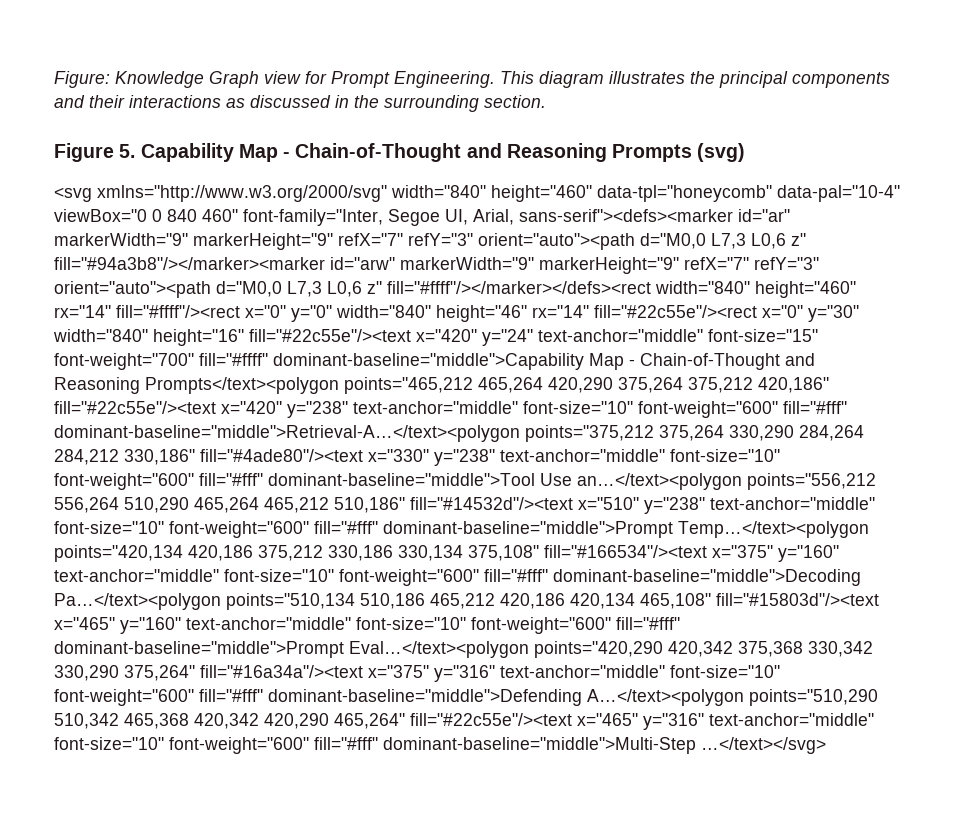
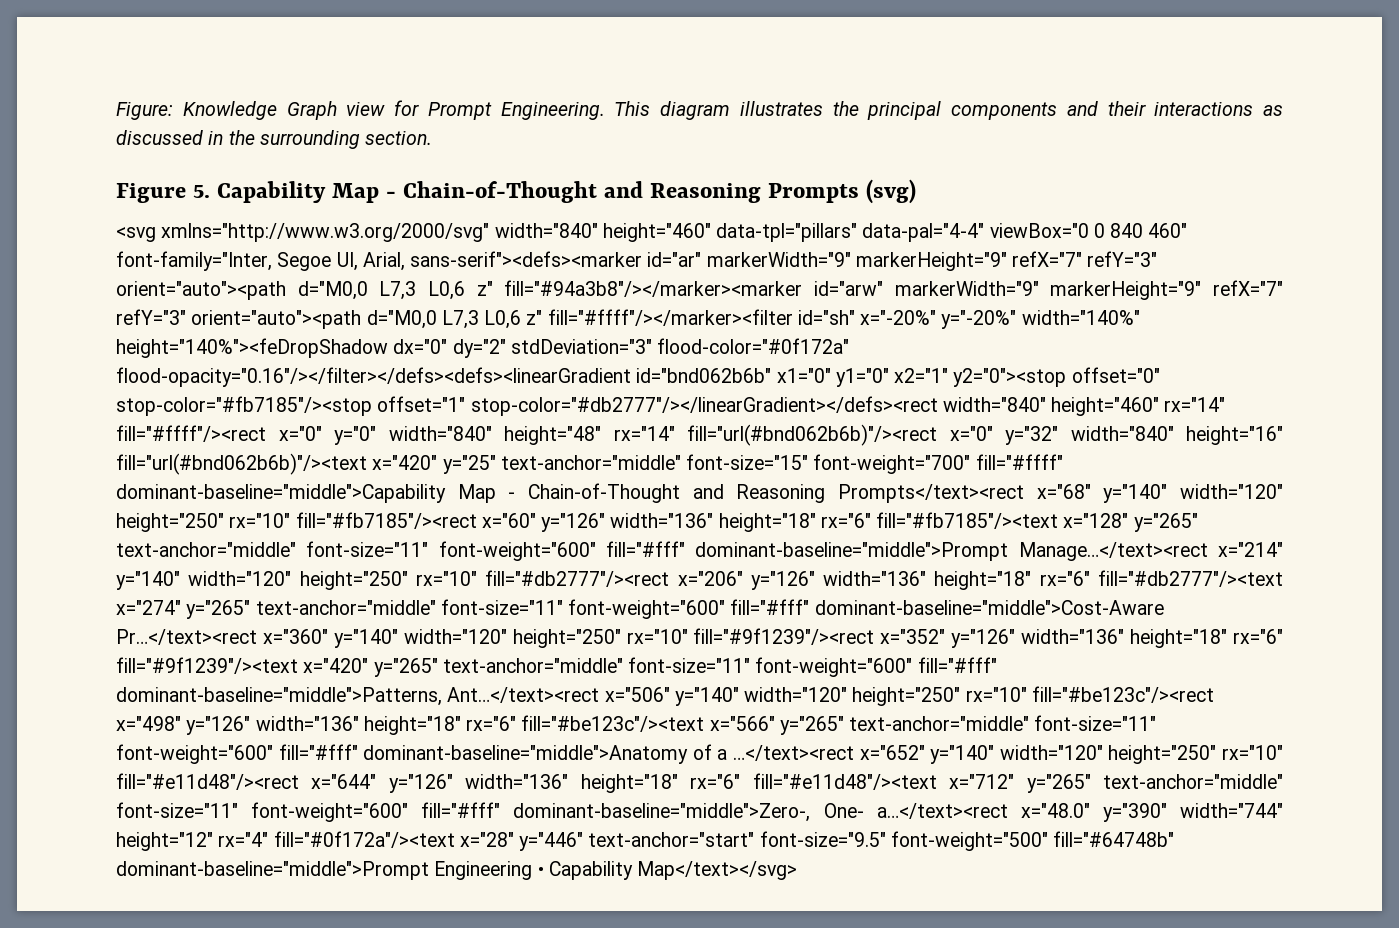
[597,185,900,202] data-tpl="honeycomb" data-pal="10-4" -> [716,223,985,242] data-tpl="pillars" data-pal="4-4"
[387,281,651,294] fill="#ffff"/></marker></defs><rect -> [547,309,1140,329] [116,338,850,358] [116,367,1160,387] [116,396,938,416] fill="#ffff"/></marker><filter id="sh" x="-20%" y="-20%" width="140%" height="140%"><feDropShadow dx="0" dy="2" stdDeviation="3" flood-color="#0f172a" flood-opacity="0.16"/></filter></defs><defs><linearGradient id="bnd062b6b" x1="0" y1="0" x2="1" y2="0"><stop offset="0" stop-color="#fb7185"/><stop offset="1" stop-color="#db2777"/></linearGradient></defs><rect
[436,305,859,322] [53,329,533,346] height="46" rx="14" fill="#22c55e"/><rect x="0" y="30" width="840" height="16" fill="#22c55e"/><text x="420" y="24" -> [504,424,1283,446] [116,453,496,475] height="48" rx="14" fill="url(#bnd062b6b)"/><rect x="0" y="32" width="840" height="16" fill="url(#bnd062b6b)"/><text x="420" y="25"
[145,377,829,394] [54,401,847,418] [54,425,864,442] [54,449,780,466] [54,473,876,490] [54,497,875,514] [54,521,869,538] [54,545,839,562] [54,569,861,586] [54,593,879,610] [54,617,680,634] [54,641,873,658] [54,665,780,682] [54,689,878,706] [54,713,874,730] [54,737,826,754] Prompts</text><polygon points="465,212 465,264 420,290 375,264 375,212 420,186" fill="#22c55e"/><text x="420" y="238" text-anchor="middle" font-size="10" font-weight="600" fill="#fff" dominant-baseline="middle">Retrieval-A…</text><polygon points="375,212 375,264 330,290 284,264 284,212 330,186" fill="#4ade80"/><text x="330" y="238" text-anchor="middle" font-size="10" font-weight="600" fill="#fff" dominant-baseline="middle">Tool Use an…</text><polygon points="556,212 556,264 510,290 465,264 465,212 510,186" fill="#14532d"/><text x="510" y="238" text-anchor="middle" font-size="10" font-weight="600" fill="#fff" dominant-baseline="middle">Prompt Temp…</text><polygon points="420,134 420,186 375,212 330,186 330,134 375,108" fill="#166534"/><text x="375" y="160" text-anchor="middle" font-size="10" font-weight="600" fill="#fff" dominant-baseline="middle">Decoding Pa…</text><polygon points="510,134 510,186 465,212 420,186 420,134 465,108" fill="#15803d"/><text x="465" y="160" text-anchor="middle" font-size="10" font-weight="600" fill="#fff" dominant-baseline="middle">Prompt Eval…</text><polygon points="420,290 420,342 375,368 330,342 330,290 375,264" fill="#16a34a"/><text x="375" y="316" text-anchor="middle" font-size="10" font-weight="600" fill="#fff" dominant-baseline="middle">Defending A…</text><polygon points="510,290 510,342 465,368 420,342 420,290 465,264" fill="#22c55e"/><text x="465" y="316" text-anchor="middle" font-size="10" font-weight="600" fill="#fff" dominant-baseline="middle">Multi-Step …</text></svg> -> [837,484,1283,503] [116,512,1198,532] [116,541,1284,561] [116,570,1283,590] [116,599,1164,619] [116,628,1283,648] [116,657,997,677] [116,686,1214,706] [116,715,1157,735] [116,744,1283,764] [116,773,1283,793] [116,802,1283,822] [116,831,1175,851] [116,861,798,880] Prompts</text><rect x="68" y="140" width="120" height="250" rx="10" fill="#fb7185"/><rect x="60" y="126" width="136" height="18" rx="6" fill="#fb7185"/><text x="128" y="265" text-anchor="middle" font-size="11" font-weight="600" fill="#fff" dominant-baseline="middle">Prompt Manage…</text><rect x="214" y="140" width="120" height="250" rx="10" fill="#db2777"/><rect x="206" y="126" width="136" height="18" rx="6" fill="#db2777"/><text x="274" y="265" text-anchor="middle" font-size="11" font-weight="600" fill="#fff" dominant-baseline="middle">Cost-Aware Pr…</text><rect x="360" y="140" width="120" height="250" rx="10" fill="#9f1239"/><rect x="352" y="126" width="136" height="18" rx="6" fill="#9f1239"/><text x="420" y="265" text-anchor="middle" font-size="11" font-weight="600" fill="#fff" dominant-baseline="middle">Patterns, Ant…</text><rect x="506" y="140" width="120" height="250" rx="10" fill="#be123c"/><rect x="498" y="126" width="136" height="18" rx="6" fill="#be123c"/><text x="566" y="265" text-anchor="middle" font-size="11" font-weight="600" fill="#fff" dominant-baseline="middle">Anatomy of a …</text><rect x="652" y="140" width="120" height="250" rx="10" fill="#e11d48"/><rect x="644" y="126" width="136" height="18" rx="6" fill="#e11d48"/><text x="712" y="265" text-anchor="middle" font-size="11" font-weight="600" fill="#fff" dominant-baseline="middle">Zero-, One- a…</text><rect x="48.0" y="390" width="744" height="12" rx="4" fill="#0f172a"/><text x="28" y="446" text-anchor="start" font-size="9.5" font-weight="500" fill="#64748b" dominant-baseline="middle">Prompt Engineering • Capability Map</text></svg>

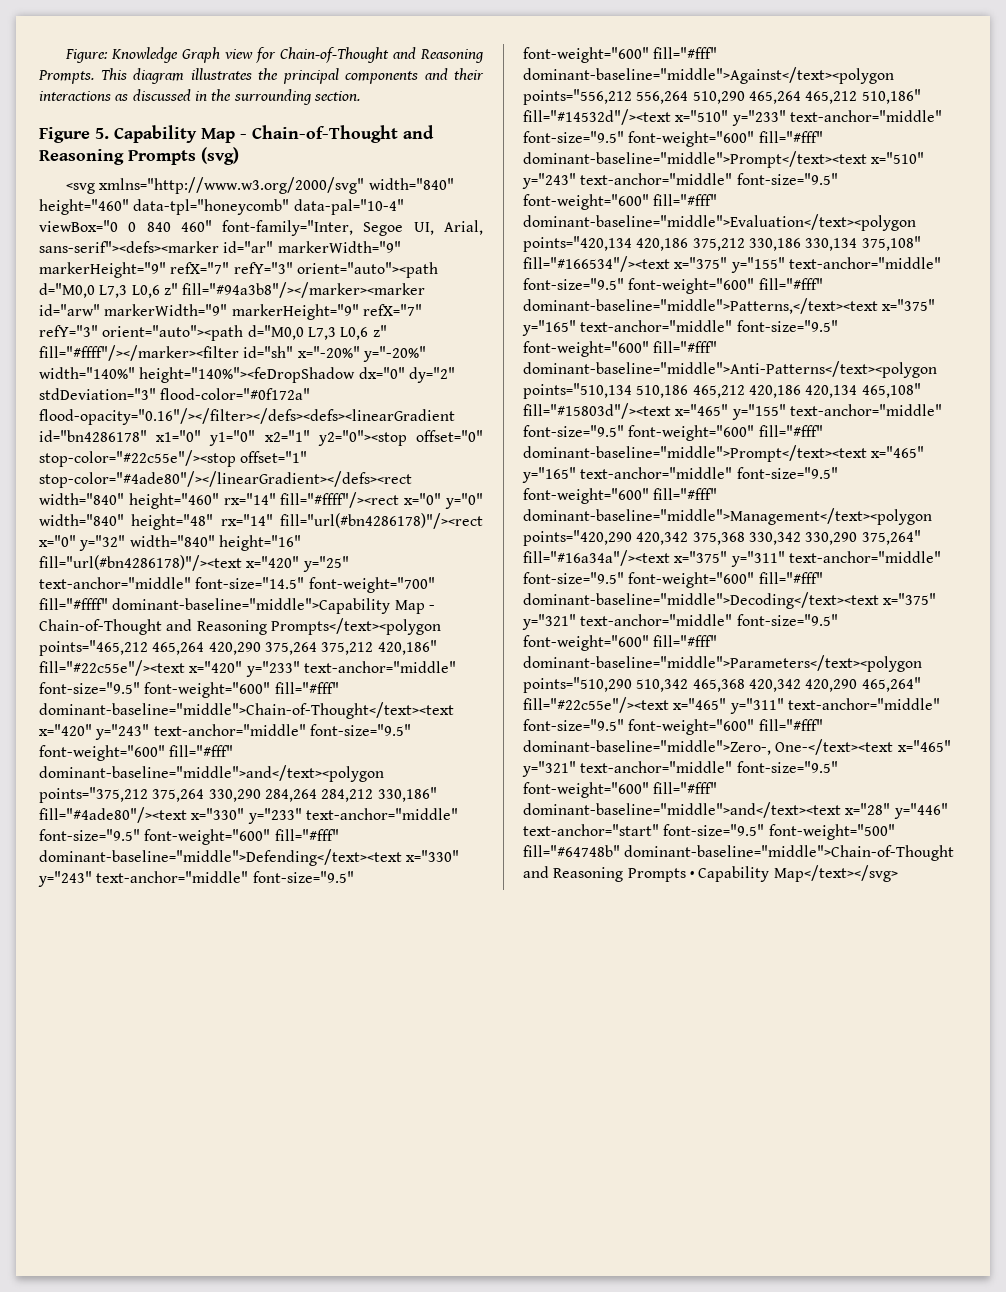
[427,102,605,120] Prompt Engineering. -> [279,47,485,63] [38,70,94,84] Chain-of-Thought and Reasoning Prompts.
[716,223,985,242] data-tpl="pillars" data-pal="4-4" -> [133,199,404,215] data-tpl="honeycomb" data-pal="10-4"
[636,368,772,383] id="bnd062b6b" -> [39,430,147,442] id="bn4286178"
[116,396,938,416] stop-color="#fb7185"/><stop offset="1" stop-color="#db2777"/></linearGradient></defs><rect -> [39,450,308,467] [39,471,412,488] stop-color="#22c55e"/><stop offset="1" stop-color="#4ade80"/></linearGradient></defs><rect
[687,424,937,446] fill="url(#bnd062b6b)"/><rect -> [280,513,483,529] fill="url(#bn4286178)"/><rect
[116,453,367,475] fill="url(#bnd062b6b)"/><text -> [39,555,242,571] fill="url(#bn4286178)"/><text
[686,454,809,470] font-size="15" -> [195,577,305,589] font-size="14.5"
[837,484,1283,503] [116,512,1198,532] [116,541,1284,561] [116,570,1283,590] [116,599,1164,619] [116,628,1283,648] [116,657,997,677] [116,686,1214,706] [116,715,1157,735] [116,744,1283,764] [116,773,1283,793] [116,802,1283,822] [116,831,455,851] Prompts</text><rect x="68" y="140" width="120" height="250" rx="10" fill="#fb7185"/><rect x="60" y="126" width="136" height="18" rx="6" fill="#fb7185"/><text x="128" y="265" text-anchor="middle" font-size="11" font-weight="600" fill="#fff" dominant-baseline="middle">Prompt Manage…</text><rect x="214" y="140" width="120" height="250" rx="10" fill="#db2777"/><rect x="206" y="126" width="136" height="18" rx="6" fill="#db2777"/><text x="274" y="265" text-anchor="middle" font-size="11" font-weight="600" fill="#fff" dominant-baseline="middle">Cost-Aware Pr…</text><rect x="360" y="140" width="120" height="250" rx="10" fill="#9f1239"/><rect x="352" y="126" width="136" height="18" rx="6" fill="#9f1239"/><text x="420" y="265" text-anchor="middle" font-size="11" font-weight="600" fill="#fff" dominant-baseline="middle">Patterns, Ant…</text><rect x="506" y="140" width="120" height="250" rx="10" fill="#be123c"/><rect x="498" y="126" width="136" height="18" rx="6" fill="#be123c"/><text x="566" y="265" text-anchor="middle" font-size="11" font-weight="600" fill="#fff" dominant-baseline="middle">Anatomy of a …</text><rect x="652" y="140" width="120" height="250" rx="10" fill="#e11d48"/><rect x="644" y="126" width="136" height="18" rx="6" fill="#e11d48"/><text x="712" y="265" text-anchor="middle" font-size="11" font-weight="600" fill="#fff" dominant-baseline="middle">Zero-, One- a…</text><rect x="48.0" y="390" width="744" height="12" rx="4" fill="#0f172a"/><text -> [270,618,441,635] [39,640,437,656] [39,660,456,677] [39,682,339,698] [39,702,454,719] [39,724,411,740] [39,745,234,761] [39,765,384,782] [39,787,437,803] [39,807,458,824] [39,829,339,845] [39,849,460,866] [38,871,354,887] [523,47,718,63] [523,67,894,84] [523,89,921,105] [523,109,942,126] [523,131,823,147] [523,151,925,168] [522,173,838,189] [523,194,718,210] [523,214,916,231] [523,236,921,252] [523,256,941,273] [523,278,823,294] [523,298,936,314] [522,320,838,336] [523,341,718,357] [523,361,937,378] [523,383,921,399] [523,403,942,420] [523,425,823,441] [523,445,925,462] [522,467,838,483] [523,488,718,504] [523,508,932,525] [523,530,921,546] [523,550,941,567] [523,572,823,588] [523,592,937,609] [522,614,838,630] [523,635,718,651] [523,655,922,672] [523,677,921,693] [523,697,940,714] [523,719,823,735] [523,739,951,755] [522,761,838,777] [523,782,718,798] [523,802,841,818] Prompts</text><polygon points="465,212 465,264 420,290 375,264 375,212 420,186" fill="#22c55e"/><text x="420" y="233" text-anchor="middle" font-size="9.5" font-weight="600" fill="#fff" dominant-baseline="middle">Chain-of-Thought</text><text x="420" y="243" text-anchor="middle" font-size="9.5" font-weight="600" fill="#fff" dominant-baseline="middle">and</text><polygon points="375,212 375,264 330,290 284,264 284,212 330,186" fill="#4ade80"/><text x="330" y="233" text-anchor="middle" font-size="9.5" font-weight="600" fill="#fff" dominant-baseline="middle">Defending</text><text x="330" y="243" text-anchor="middle" font-size="9.5" font-weight="600" fill="#fff" dominant-baseline="middle">Against</text><polygon points="556,212 556,264 510,290 465,264 465,212 510,186" fill="#14532d"/><text x="510" y="233" text-anchor="middle" font-size="9.5" font-weight="600" fill="#fff" dominant-baseline="middle">Prompt</text><text x="510" y="243" text-anchor="middle" font-size="9.5" font-weight="600" fill="#fff" dominant-baseline="middle">Evaluation</text><polygon points="420,134 420,186 375,212 330,186 330,134 375,108" fill="#166534"/><text x="375" y="155" text-anchor="middle" font-size="9.5" font-weight="600" fill="#fff" dominant-baseline="middle">Patterns,</text><text x="375" y="165" text-anchor="middle" font-size="9.5" font-weight="600" fill="#fff" dominant-baseline="middle">Anti-Patterns</text><polygon points="510,134 510,186 465,212 420,186 420,134 465,108" fill="#15803d"/><text x="465" y="155" text-anchor="middle" font-size="9.5" font-weight="600" fill="#fff" dominant-baseline="middle">Prompt</text><text x="465" y="165" text-anchor="middle" font-size="9.5" font-weight="600" fill="#fff" dominant-baseline="middle">Management</text><polygon points="420,290 420,342 375,368 330,342 330,290 375,264" fill="#16a34a"/><text x="375" y="311" text-anchor="middle" font-size="9.5" font-weight="600" fill="#fff" dominant-baseline="middle">Decoding</text><text x="375" y="321" text-anchor="middle" font-size="9.5" font-weight="600" fill="#fff" dominant-baseline="middle">Parameters</text><polygon points="510,290 510,342 465,368 420,342 420,290 465,264" fill="#22c55e"/><text x="465" y="311" text-anchor="middle" font-size="9.5" font-weight="600" fill="#fff" dominant-baseline="middle">Zero-, One-</text><text x="465" y="321" text-anchor="middle" font-size="9.5" font-weight="600" fill="#fff" dominant-baseline="middle">and</text><text
[116,861,533,880] dominant-baseline="middle">Prompt Engineering -> [624,845,955,861] [523,866,686,882] dominant-baseline="middle">Chain-of-Thought and Reasoning Prompts

